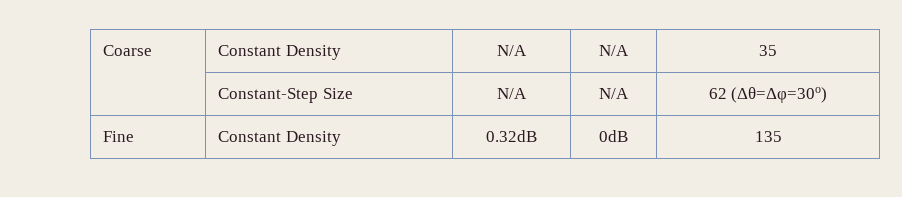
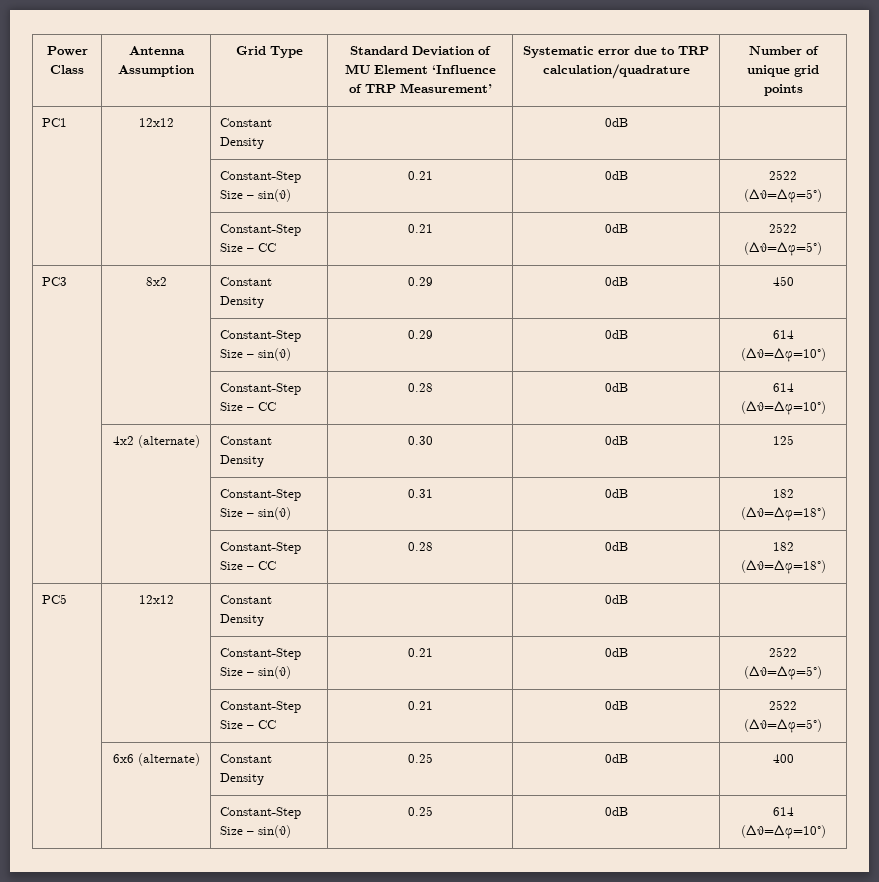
[103,45,153,56] [218,45,341,60] [497,45,527,56] [599,45,629,56] [759,45,777,56] [218,88,353,103] [497,88,527,99] [599,88,629,99] [708,87,828,103] [103,131,135,142] [218,131,341,146] [486,130,537,142] [599,130,628,142] [754,131,782,142] Coarse | Constant Density | N/A | N/A | 35 // | Constant-Step Size | N/A | N/A | 62 (Δθ=Δφ=30o) // Fine | Constant Density | 0.32dB | 0dB | 135 -> [46,46,88,56] [50,65,84,74] [128,46,185,55] [118,65,194,77] [235,46,303,58] [350,46,491,56] [344,64,496,74] [348,83,492,93] [523,46,710,58] [542,64,690,79] [748,46,819,55] [747,65,819,77] [763,84,803,96] [41,118,67,127] [138,118,174,127] [219,118,272,127] [219,137,264,149] [604,118,628,127] [219,171,301,183] [219,189,291,202] [407,171,433,180] [604,171,628,180] [769,170,797,180] [744,188,822,203] [219,224,301,236] [219,243,276,252] [407,224,433,233] [604,224,628,233] [769,223,797,233] [744,241,822,256] [41,277,67,286] [145,277,167,286] [219,277,272,286] [219,296,264,308] [407,277,433,286] [604,277,628,286] [772,276,794,286] [219,330,301,342] [219,348,291,361] [407,330,433,339] [604,330,628,339] [772,330,794,339] [740,347,826,362] [219,383,301,395] [219,402,276,411] [407,383,433,392] [604,383,628,392] [772,383,794,392] [740,400,826,415] [112,435,200,448] [219,436,272,445] [219,455,264,467] [407,436,433,445] [604,436,628,445] [772,435,794,445] [219,489,301,501] [219,507,291,520] [407,489,433,498] [604,489,628,498] [772,489,794,498] [740,506,826,521] [219,542,301,554] [219,561,276,570] [407,542,433,551] [604,542,628,551] [772,542,794,551] [740,559,826,574] [41,594,67,604] [138,595,174,604] [219,595,272,604] [219,614,264,626] [604,595,628,604] [219,648,301,660] [219,666,291,679] [407,648,433,657] [604,648,628,657] [769,647,797,657] [744,665,822,680] [219,701,301,713] [219,720,276,729] [407,701,433,710] [604,701,628,710] [769,700,797,710] [744,718,822,733] [112,753,200,766] [219,754,272,763] [219,773,264,785] [407,753,433,763] [604,754,628,763] [772,754,794,763] [219,807,301,819] [219,825,291,838] [407,806,433,816] [604,807,628,816] [772,807,794,816] [740,824,826,839] Power Class | Antenna Assumption | Grid Type | Standard Deviation of MU Element ‘Influence of TRP Measurement’ | Systematic error due to TRP calculation/quadrature | Number of unique grid points // PC1 | 12x12 | Constant Density | | 0dB | // | | Constant-Step Size – sin(θ) | 0.21 | 0dB | 2522 (Δθ=Δφ=5°) // | | Constant-Step Size – CC | 0.21 | 0dB | 2522 (Δθ=Δφ=5°) // PC3 | 8x2 | Constant Density | 0.29 | 0dB | 450 // | | Constant-Step Size – sin(θ) | 0.29 | 0dB | 614 (Δθ=Δφ=10°) // | | Constant-Step Size – CC | 0.28 | 0dB | 614 (Δθ=Δφ=10°) // | 4x2 (alternate) | Constant Density | 0.30 | 0dB | 125 // | | Constant-Step Size – sin(θ) | 0.31 | 0dB | 182 (Δθ=Δφ=18°) // | | Constant-Step Size – CC | 0.28 | 0dB | 182 (Δθ=Δφ=18°) // PC5 | 12x12 | Constant Density | | 0dB | // | | Constant-Step Size – sin(θ) | 0.21 | 0dB | 2522 (Δθ=Δφ=5°) // | | Constant-Step Size – CC | 0.21 | 0dB | 2522 (Δθ=Δφ=5°) // | 6x6 (alternate) | Constant Density | 0.25 | 0dB | 400 // | | Constant-Step Size – sin(θ) | 0.25 | 0dB | 614 (Δθ=Δφ=10°)

